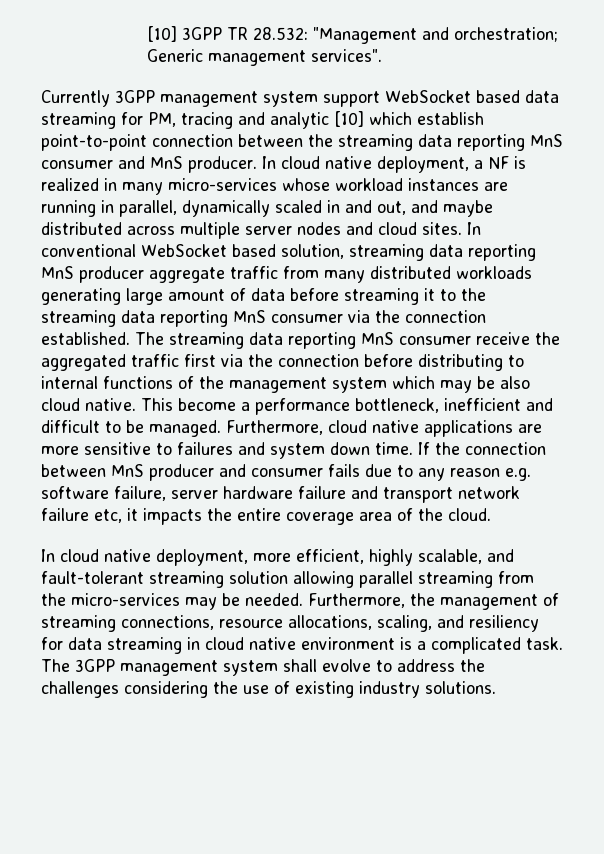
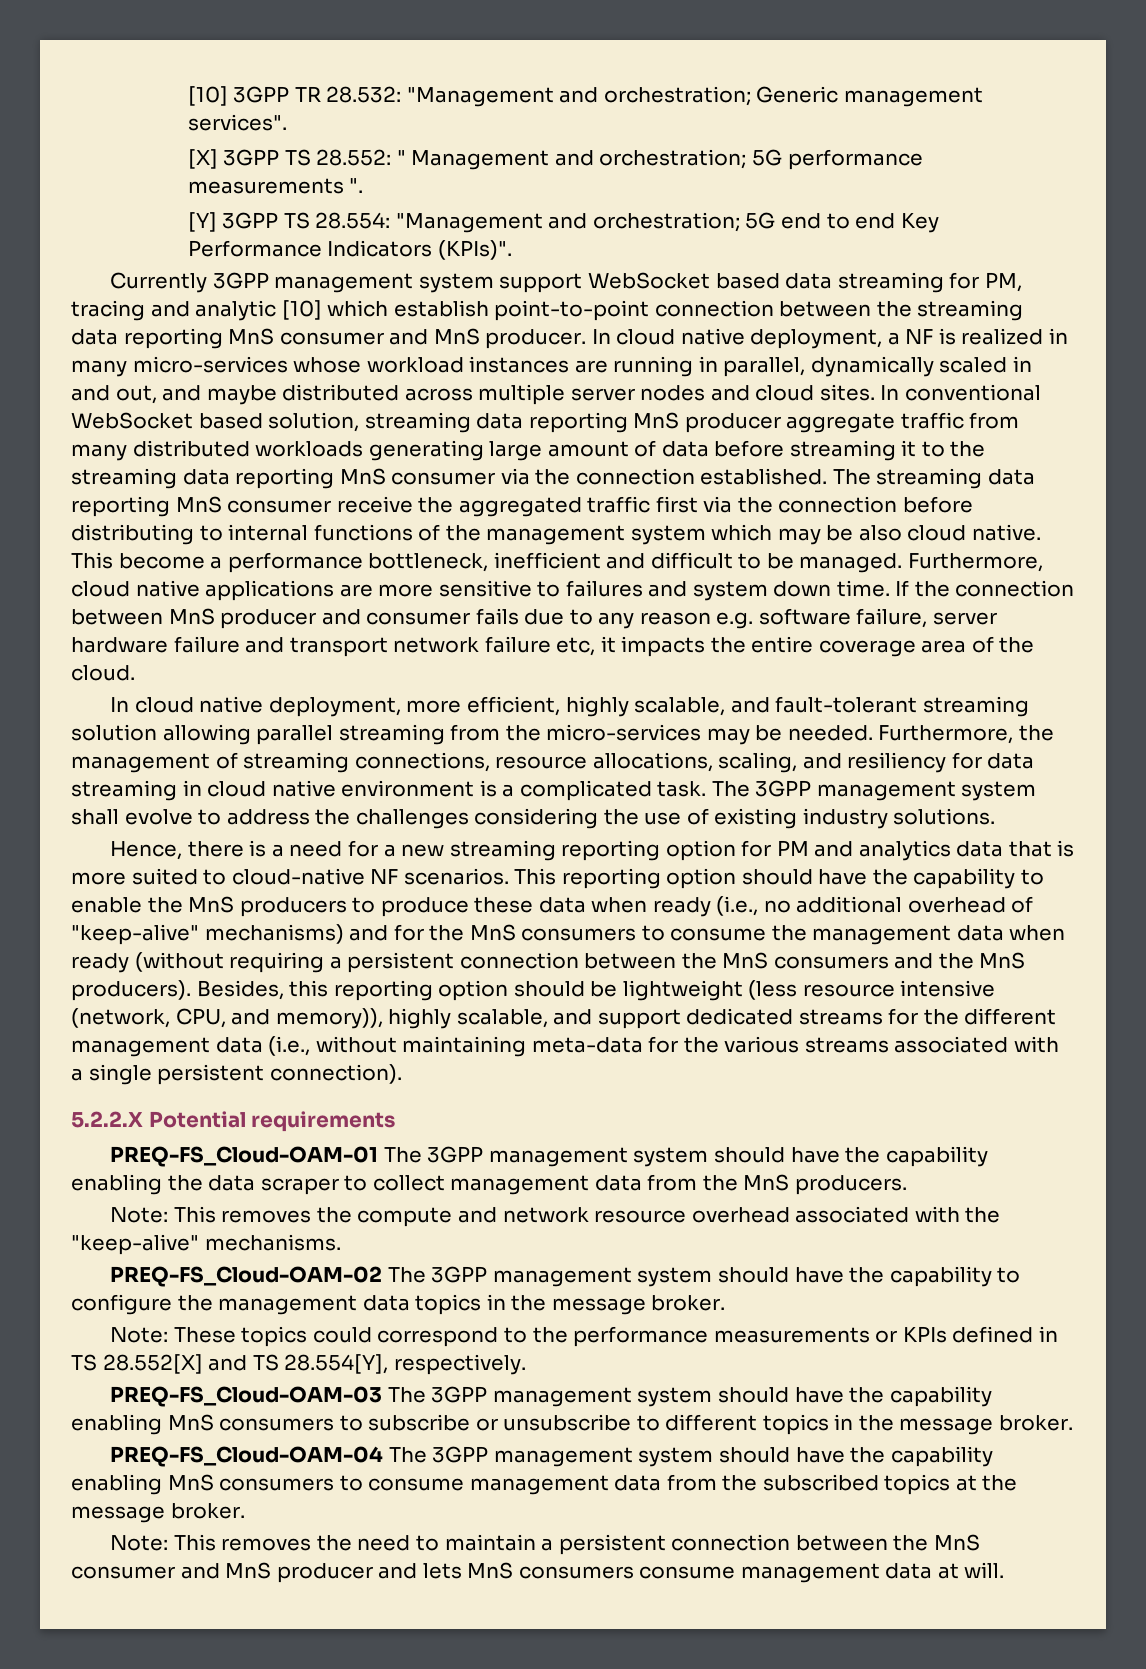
(383, 55) none -> [187,149,923,170] [187,178,364,194] [187,212,939,233] [187,240,512,260] // [X] 3GPP TS 28.552: " Management and orchestration; 5G performance measurements ". // [Y] 3GPP TS 28.554: "Management and orchestration; 5G end to end Key Performance Indicators (KPIs)".
(496, 687) none -> [110,840,1075,861] [71,868,1044,889] [71,896,1034,917] [71,924,1066,945] [71,952,1026,973] [71,980,996,1001] [71,1008,1057,1029] [71,1036,1059,1057] [71,1064,402,1085] [71,1111,396,1132] [110,1146,988,1167] [71,1174,907,1195] [110,1206,1001,1227] [71,1234,341,1255] [110,1266,1021,1287] [71,1294,726,1315] [110,1326,1058,1347] [71,1354,526,1375] [110,1386,992,1407] [71,1414,1073,1435] [110,1446,993,1467] [71,1474,1018,1495] [71,1503,245,1523] [110,1534,980,1555] [71,1562,1005,1583] // Hence, there is a need for a new streaming reporting option for PM and analytics data that is more suited to cloud-native NF scenarios. This reporting option should have the capability to enable the MnS producers to produce these data when ready (i.e., no additional overhead of "keep-alive" mechanisms) and for the MnS consumers to consume the management data when ready (without requiring a persistent connection between the MnS consumers and the MnS producers). Besides, this reporting option should be lightweight (less resource intensive (network, CPU, and memory)), highly scalable, and support dedicated streams for the different management data (i.e., without maintaining meta-data for the various streams associated with a single persistent connection). // 5.2.2.X Potential requirements // PREQ-FS_Cloud-OAM-01 The 3GPP management system should have the capability enabling the data scraper to collect management data from the MnS producers. // Note: This removes the compute and network resource overhead associated with the "keep-alive" mechanisms. // PREQ-FS_Cloud-OAM-02 The 3GPP management system should have the capability to configure the management data topics in the message broker. // Note: These topics could correspond to the performance measurements or KPIs defined in TS 28.552[X] and TS 28.554[Y], respectively. // PREQ-FS_Cloud-OAM-03 The 3GPP management system should have the capability enabling MnS consumers to subscribe or unsubscribe to different topics in the message broker. // PREQ-FS_Cloud-OAM-04 The 3GPP management system should have the capability enabling MnS consumers to consume management data from the subscribed topics at the message broker. // Note: This removes the need to maintain a persistent connection between the MnS consumer and MnS producer and lets MnS consumers consume management data at will.

